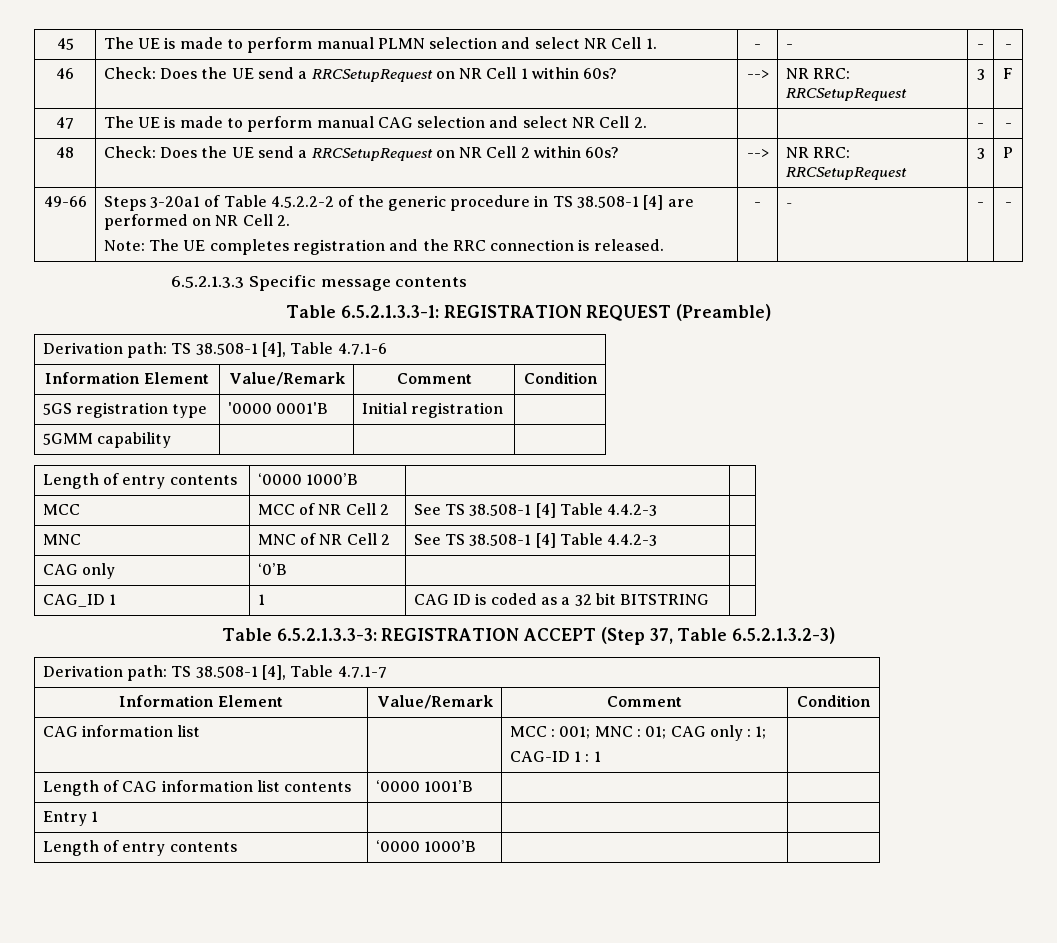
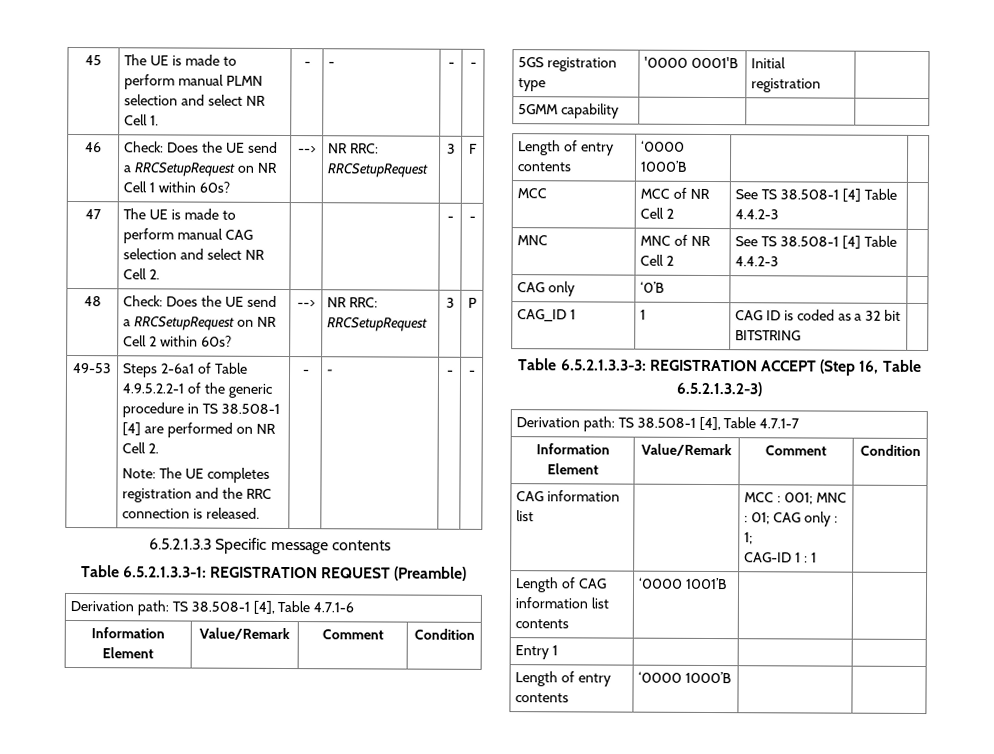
[43,196,87,207] 49-66 -> [73,363,112,374] 49-53
[149,196,200,208] 3-20a1 -> [161,363,196,374] 2-6a1
[270,196,334,208] 4.5.2.2-2 -> [122,383,185,394] 4.9.5.2.2-1
[649,628,673,644] 37, -> [859,360,880,374] 16,

